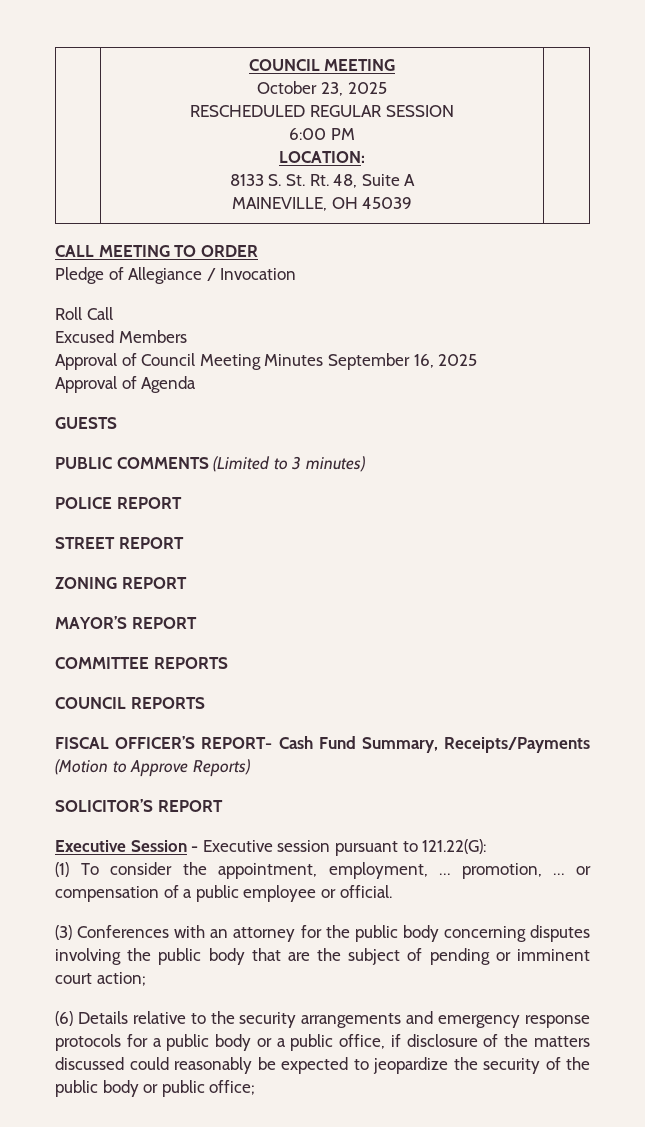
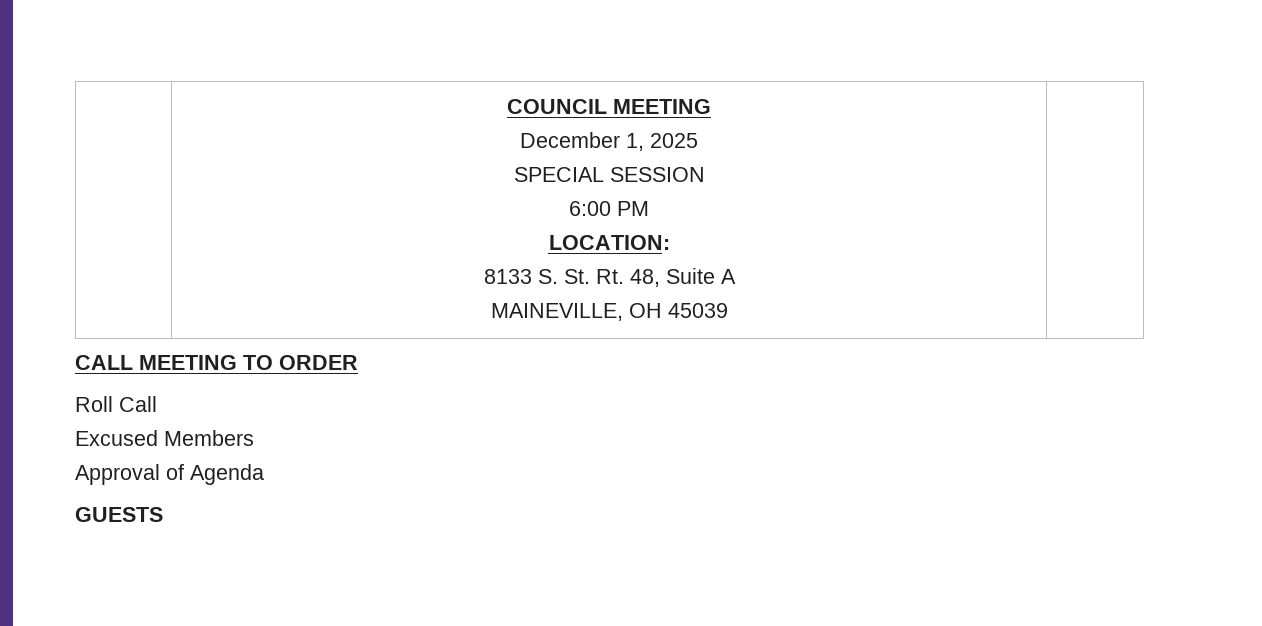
[257,81,387,96] [190,105,381,117] October 23, 2025 // RESCHEDULED REGULAR -> [520,132,698,151] [513,167,604,182] December 1, 2025 // SPECIAL
[55,267,297,284] // Pledge of Allegiance / Invocation -> (358, 362) none
[141,353,478,370] [55,376,197,393] [55,417,117,429] [55,456,365,472] [55,497,182,509] [55,537,184,549] [55,577,187,589] [55,616,197,629] [55,657,228,669] [55,697,205,709] [55,736,591,753] [55,759,250,777] [55,799,223,812] [55,839,487,856] [55,862,591,879] [55,885,392,902] [55,925,591,942] [55,948,590,965] [55,972,146,986] [55,1011,590,1028] [55,1034,590,1051] [55,1057,590,1074] [55,1080,256,1097] Council Meeting Minutes September 16, 2025 // Approval of Agenda // GUESTS // PUBLIC COMMENTS (Limited to 3 minutes) // POLICE REPORT // STREET REPORT // ZONING REPORT // MAYOR’S REPORT // COMMITTEE REPORTS // COUNCIL REPORTS // FISCAL OFFICER’S REPORT- Cash Fund Summary, Receipts/Payments (Motion to Approve Reports) // SOLICITOR’S REPORT // Executive Session - Executive session pursuant to 121.22(G): // (1) To consider the appointment, employment, … promotion, … or compensation of a public employee or official. // (3) Conferences with an attorney for the public body concerning disputes involving the public body that are the subject of pending or imminent court action; // (6) Details relative to the security arrangements and emergency response protocols for a public body or a public office, if disclosure of the matters discussed could reasonably be expected to jeopardize the security of the public body or public office; -> [190,464,264,485] [75,507,163,522] Agenda // GUESTS

